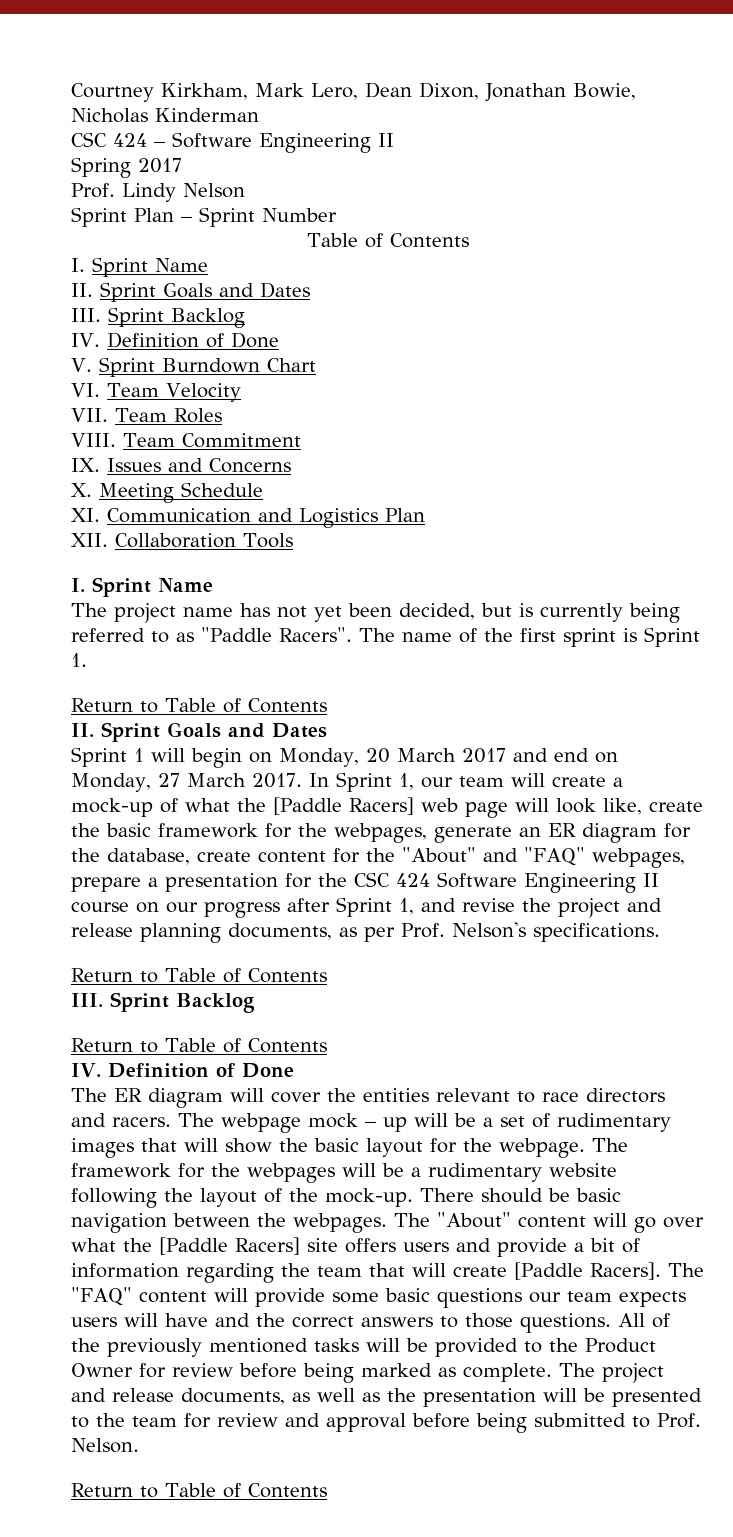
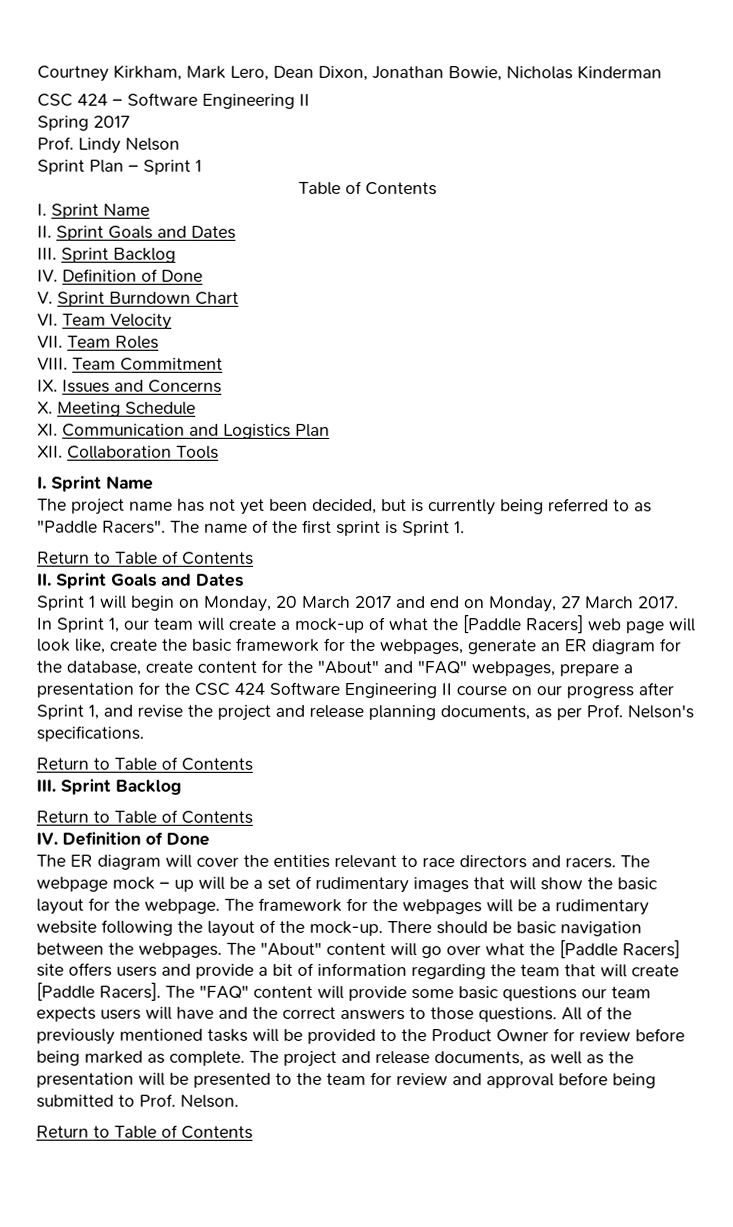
[262,208,337,222] Number -> [195,159,202,172] 1

